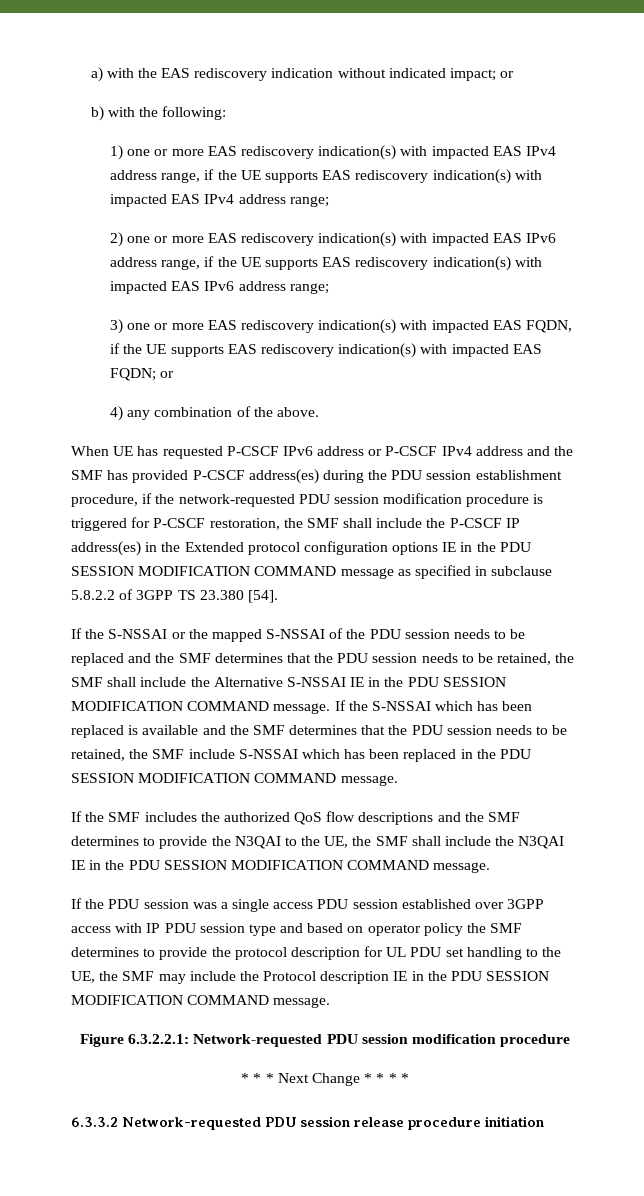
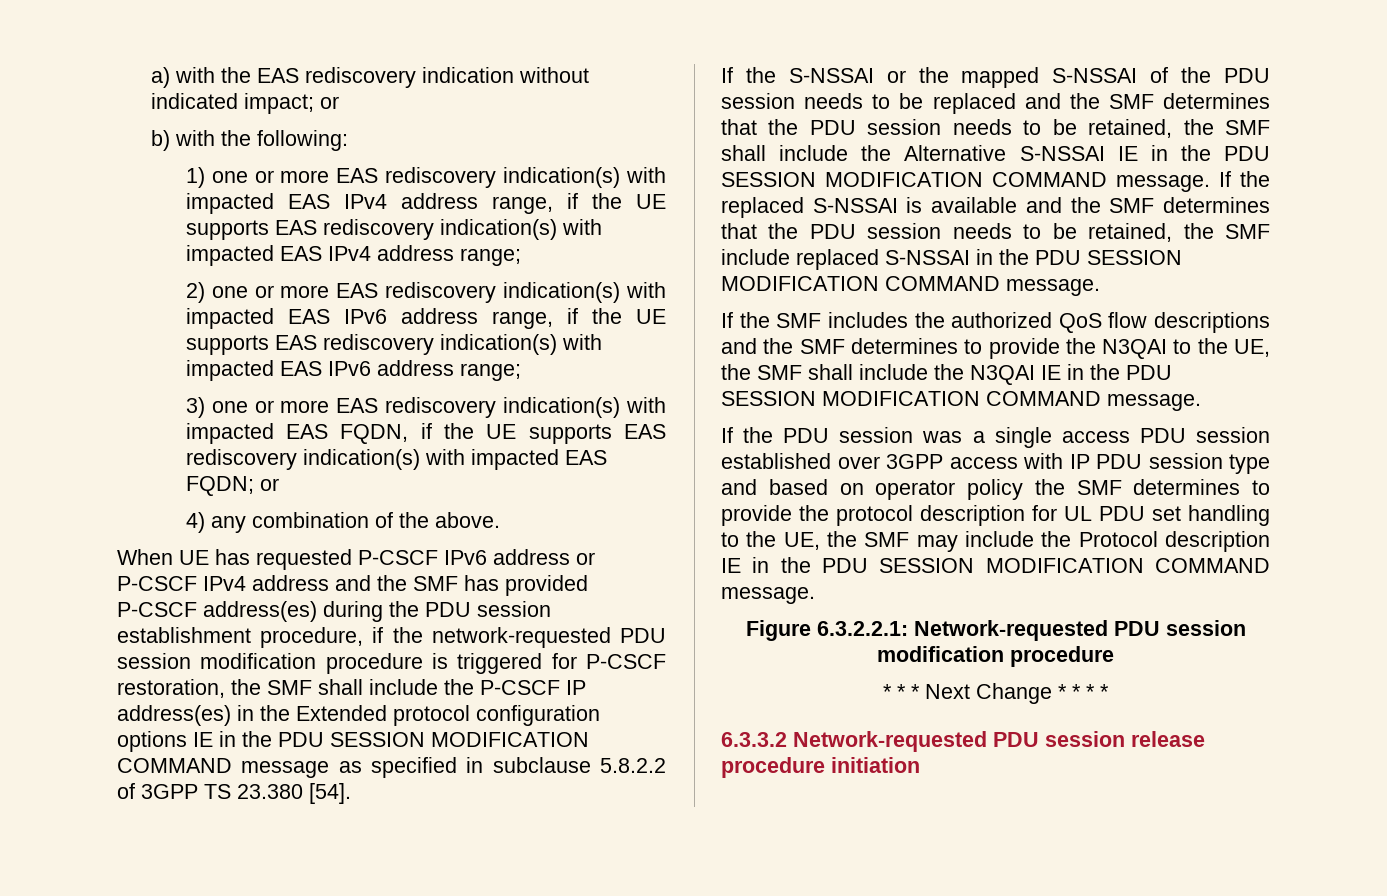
[371,701,533,711] [71,725,124,738] S-NSSAI which has been replaced -> [721,197,898,218] replaced S-NSSAI
[238,749,457,762] S-NSSAI which has been replaced -> [796,249,970,270] replaced S-NSSAI

